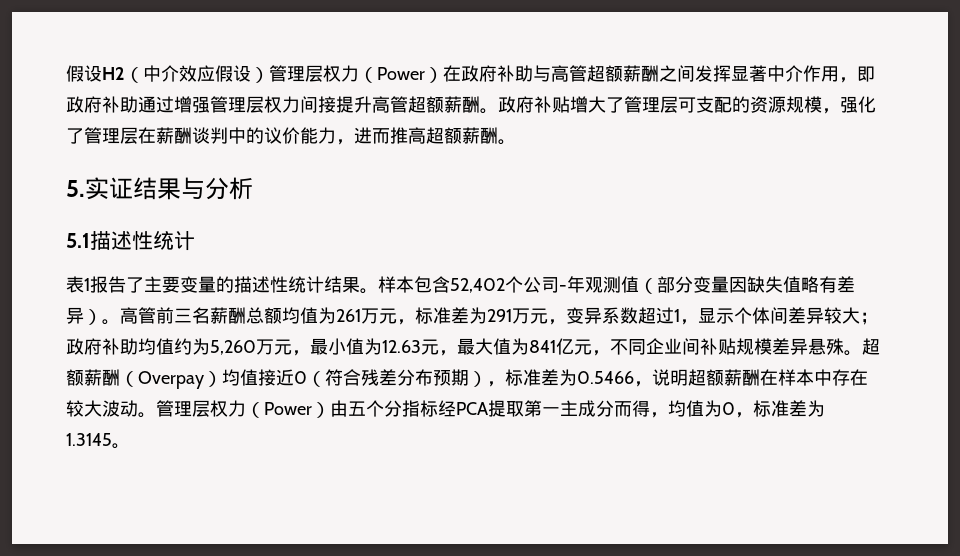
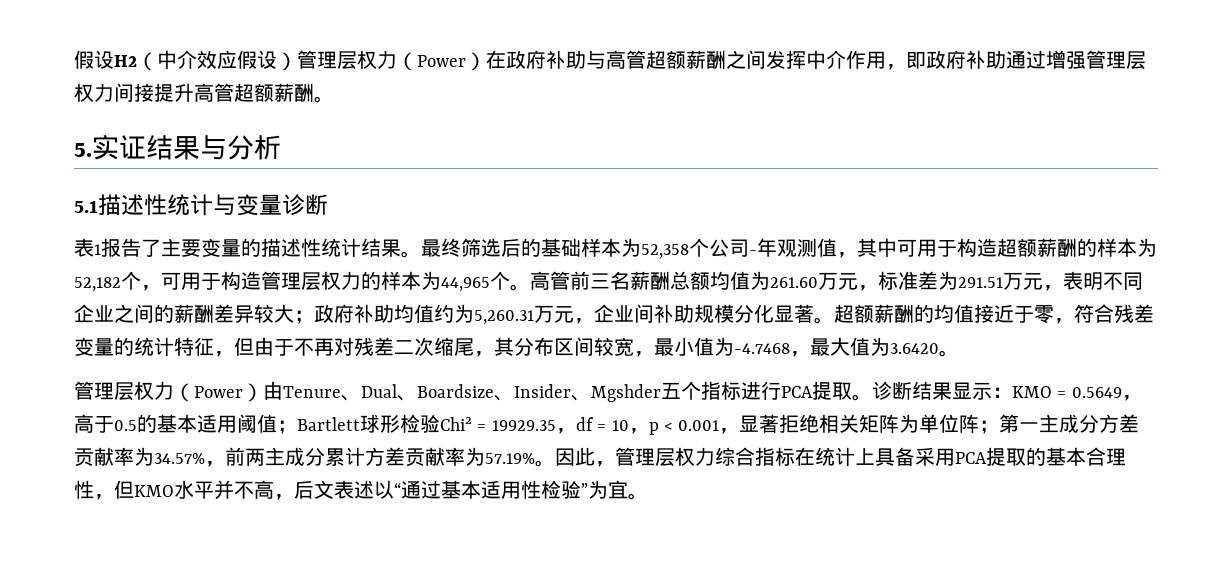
[731,65,767,82] 显著 -> (806, 59) none
[498,96,876,114] [66,127,516,145] 政府补贴增大了管理层可支配的资源规模，强化了管理层在薪酬谈判中的议价能力，进而推高超额薪酬。 -> (334, 99) none
(195, 241) none -> [213,194,328,216] 与变量诊断
[378,276,505,293] 样本包含52,402 -> [421,238,689,259] 最终筛选后的基础样本为52,358
[639,276,855,294] [66,307,102,325] （部分变量因缺失值略有差异） -> [837,238,1157,258] [74,271,510,292] ，其中可用于构造超额薪酬的样本为52,182个，可用于构造管理层权力的样本为44,965个
[336,309,361,322] 261 -> [770,277,818,288] 261.60
[487,307,788,325] 291万元，变异系数超过1，显示个体间 -> [958,271,1143,291] [74,304,214,323] 291.51万元，表明不同企业之间的薪酬
[210,339,292,355] 5,260万元 -> [474,304,1154,325] [74,337,634,357] 5,260.31万元，企业间补助规模分化显著。超额薪酬的均值接近于零，符合残差变量的统计特征，但由于不再对残差二次缩尾，其分布区间较宽
[382,339,439,355] 12.63元 -> [734,343,790,354] -4.7468
[529,338,880,356] [66,369,868,389] [66,400,156,418] 841亿元，不同企业间补贴规模差异悬殊。超额薪酬（Overpay）均值接近0（符合残差分布预期），标准差为0.5466，说明超额薪酬在样本中存在较大波动。 -> [890,343,959,357] 3.6420。 //
[348,400,825,418] [66,433,112,446] 五个分指标经PCA提取第一主成分而得，均值为0，标准差为1.3145 -> [283,381,1142,402] [74,414,1140,435] [74,447,1126,467] [74,480,628,500] Tenure、Dual、Boardsize、Insider、Mgshder五个指标进行PCA提取。诊断结果显示：KMO = 0.5649，高于0.5的基本适用阈值；Bartlett球形检验Chi² = 19929.35，df = 10，p < 0.001，显著拒绝相关矩阵为单位阵；第一主成分方差贡献率为34.57%，前两主成分累计方差贡献率为57.19%。因此，管理层权力综合指标在统计上具备采用PCA提取的基本合理性，但KMO水平并不高，后文表述以“通过基本适用性检验”为宜

